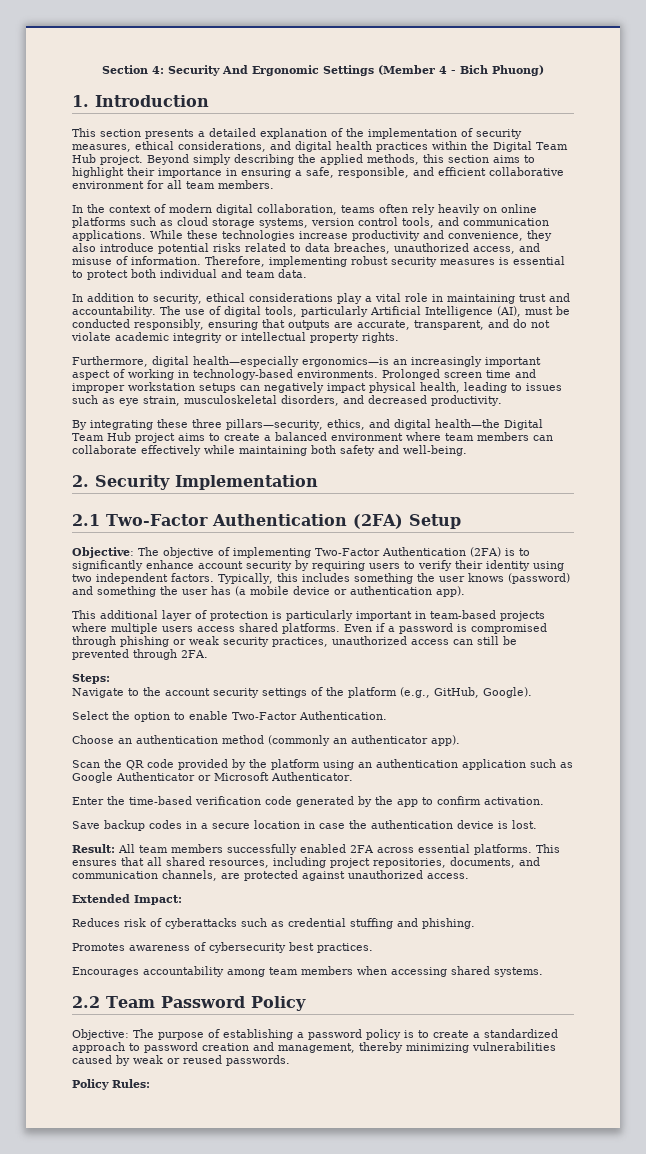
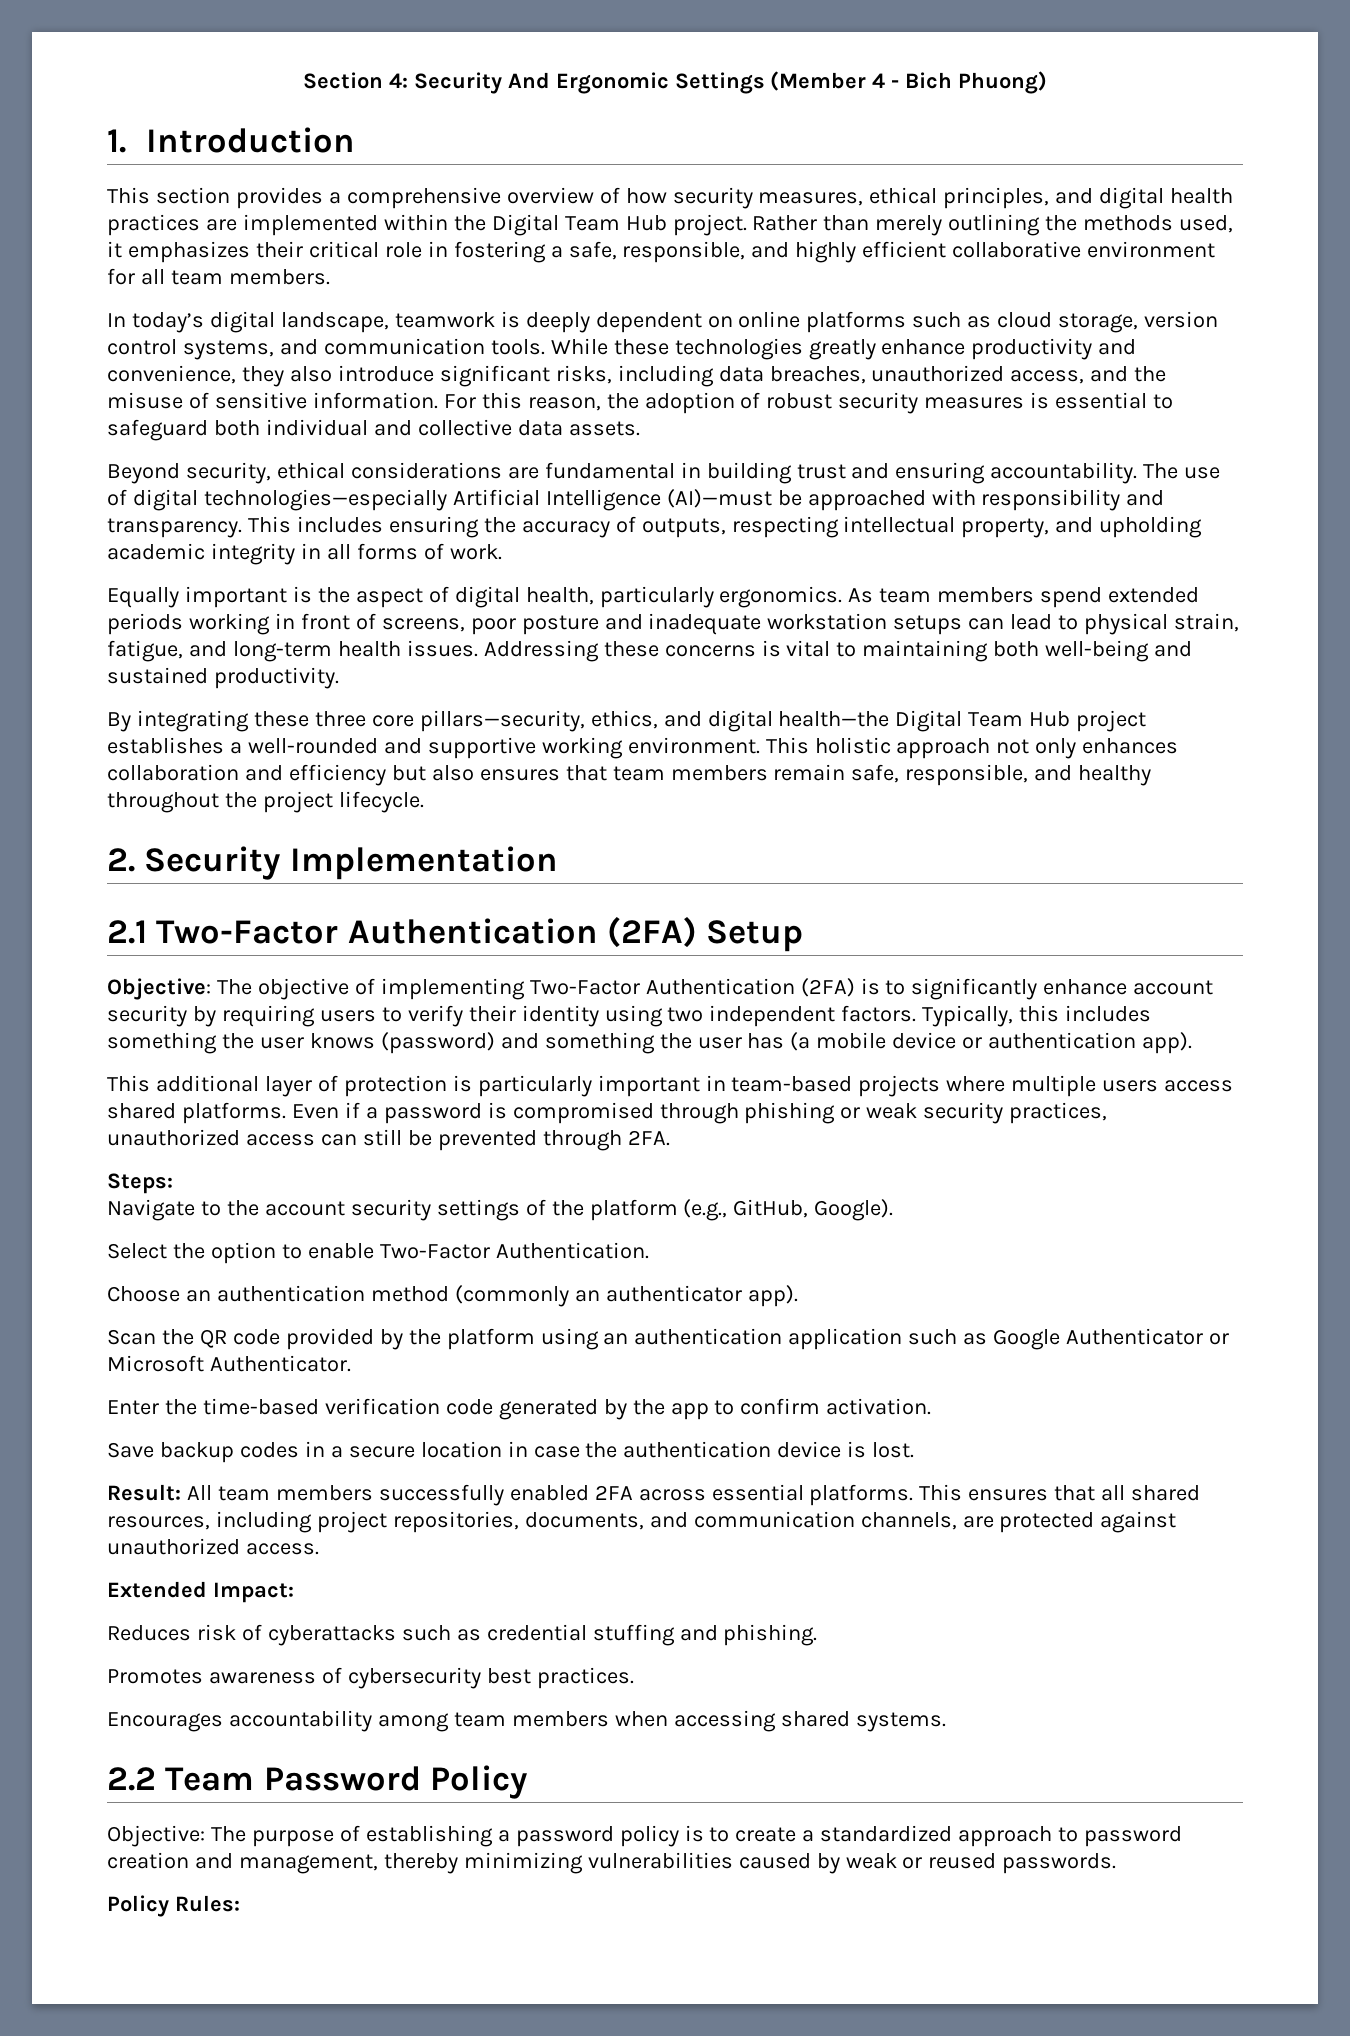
[145,128,473,139] presents a detailed explanation of the implementation of -> [235,187,667,209] provides a comprehensive overview of how
[178,141,266,152] considerations, -> [943,187,1050,209] principles,
(428, 147) none -> [205,214,378,236] are implemented
[147,154,535,165] [72,167,291,178] Beyond simply describing the applied methods, this section aims to highlight their importance in ensuring -> [752,214,1234,236] [107,241,546,263] Rather than merely outlining the methods used, it emphasizes their critical role in fostering
(434, 171) none -> [795,241,857,263] highly
[87,204,480,215] the context of modern digital collaboration, teams often rely heavily -> [131,311,702,333] today’s digital landscape, teamwork is deeply dependent
[212,218,308,228] storage systems, -> [1058,313,1139,333] storage,
[402,217,549,228] [72,230,146,241] tools, and communication applications. -> [182,338,545,360] systems, and communication tools.
[299,231,348,239] increase -> [808,339,966,360] greatly enhance
[158,243,301,254] potential risks related to -> [439,365,714,387] significant risks, including
(540, 247) none -> [1134,366,1167,382] the
[131,256,347,267] information. Therefore, implementing -> [214,392,761,414] sensitive information. For this reason, the adoption of
[87,270,128,280] protect -> [107,419,208,441] safeguard
[246,269,307,278] [72,293,515,304] team data. // In addition to security, ethical considerations play a vital role in maintaining -> [417,419,640,436] [107,462,792,484] collective data assets. // Beyond security, ethical considerations are fundamental in building
(570, 297) none -> [895,462,986,484] ensuring
[264,306,570,317] [72,319,550,330] [71,332,399,343] [72,356,541,367] [72,369,536,380] [72,382,562,393] [72,395,427,406] tools, particularly Artificial Intelligence (AI), must be conducted responsibly, ensuring that outputs are accurate, transparent, and do not violate academic integrity or intellectual property rights. // Furthermore, digital health—especially ergonomics—is an increasingly important aspect of working in technology-based environments. Prolonged screen time and improper workstation setups can negatively impact physical health, leading to issues such as eye strain, musculoskeletal disorders, and decreased -> [203,489,1165,511] [107,516,1203,538] [107,543,502,565] [107,586,1200,608] [107,613,1240,635] [107,640,1193,662] [107,667,208,684] technologies—especially Artificial Intelligence (AI)—must be approached with responsibility and transparency. This includes ensuring the accuracy of outputs, respecting intellectual property, and upholding academic integrity in all forms of work. // Equally important is the aspect of digital health, particularly ergonomics. As team members spend extended periods working in front of screens, poor posture and inadequate workstation setups can lead to physical strain, fatigue, and long-term health issues. Addressing these concerns is vital to maintaining both well-being and sustained
(222, 423) none -> [371,715,414,727] core
[178,432,553,441] [72,445,467,456] aims to create a balanced environment where team members can collaborate effectively while maintaining both safety and well-being. -> [107,737,1179,759] [107,764,1152,786] [107,791,424,813] establishes a well-rounded and supportive working environment. This holistic approach not only enhances collaboration and efficiency but also ensures that team members remain safe, responsible, and healthy throughout the project lifecycle.

